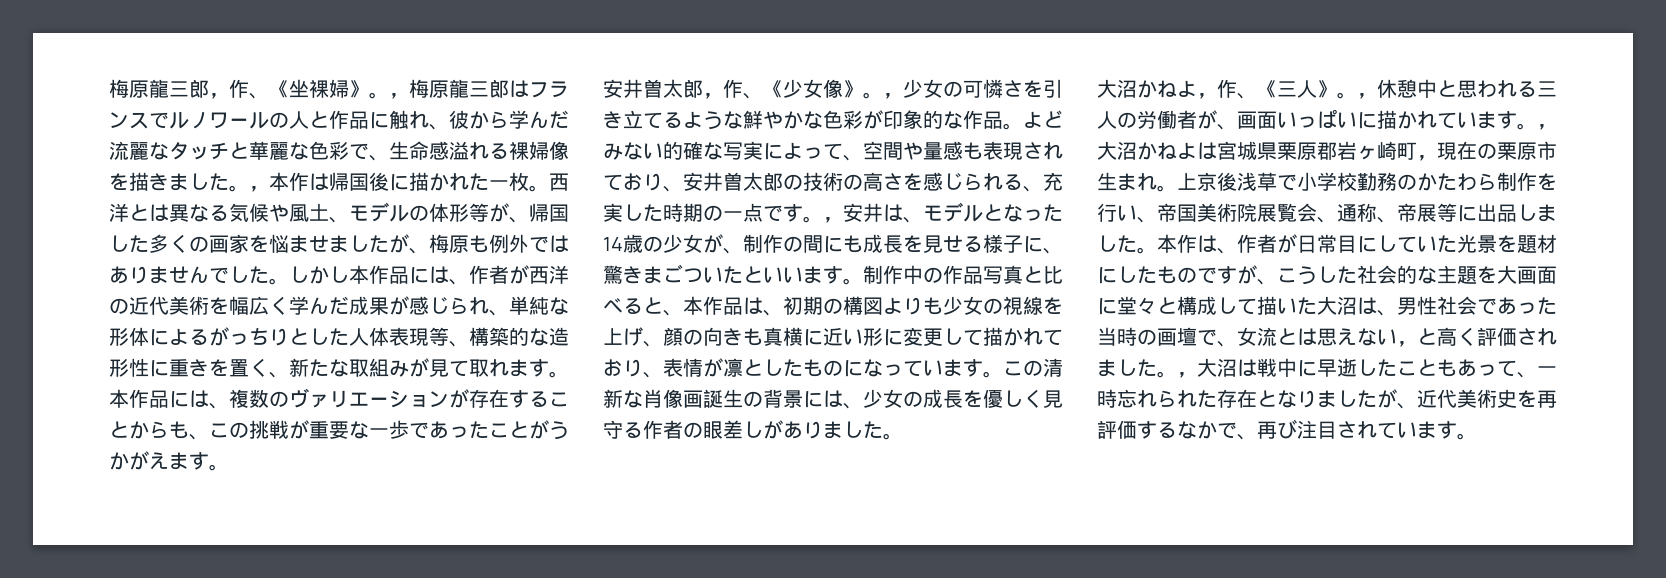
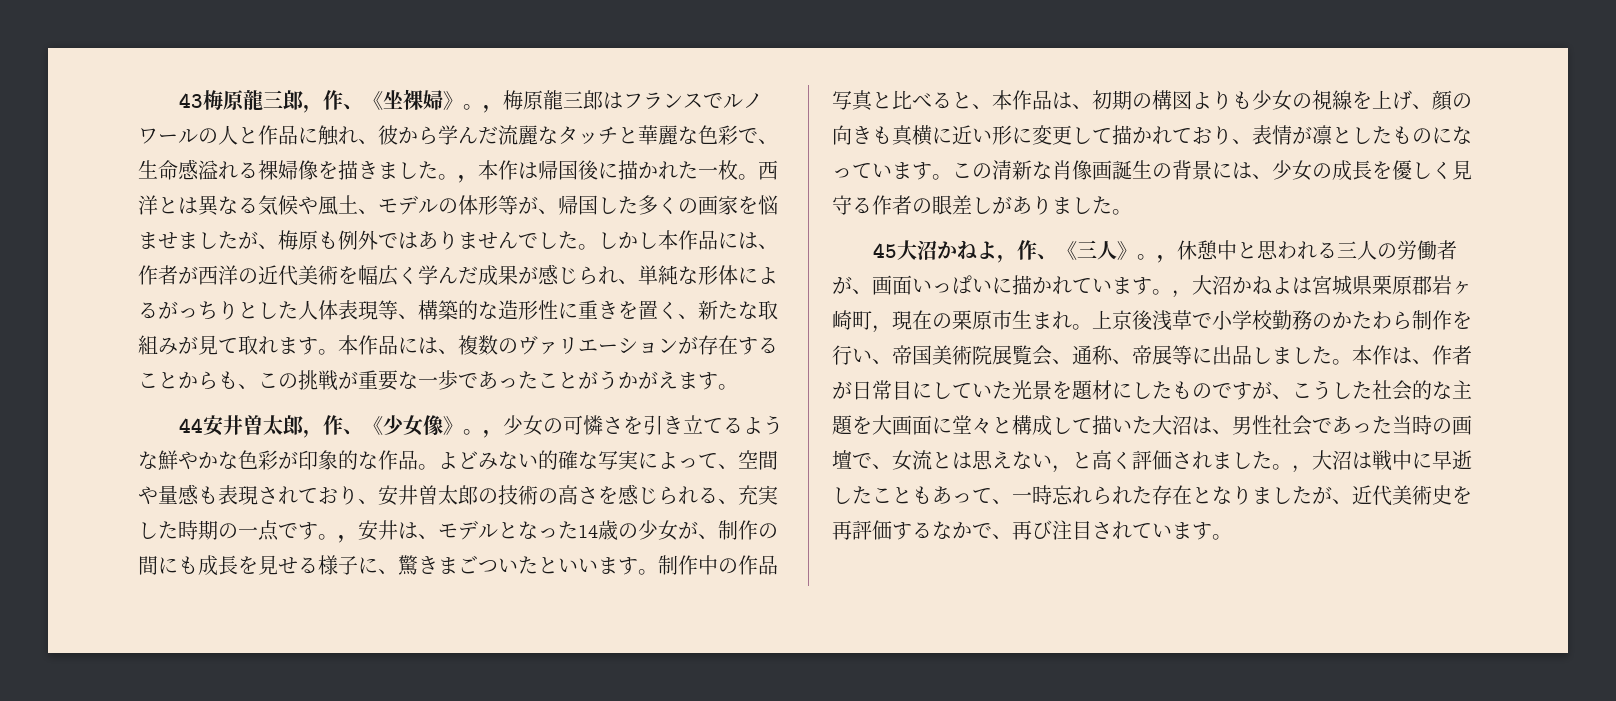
(109, 88) none -> [179,93,204,108] 43
(229, 467) none -> [179,418,204,433] 44
(903, 436) none -> [873,243,898,258] 45

